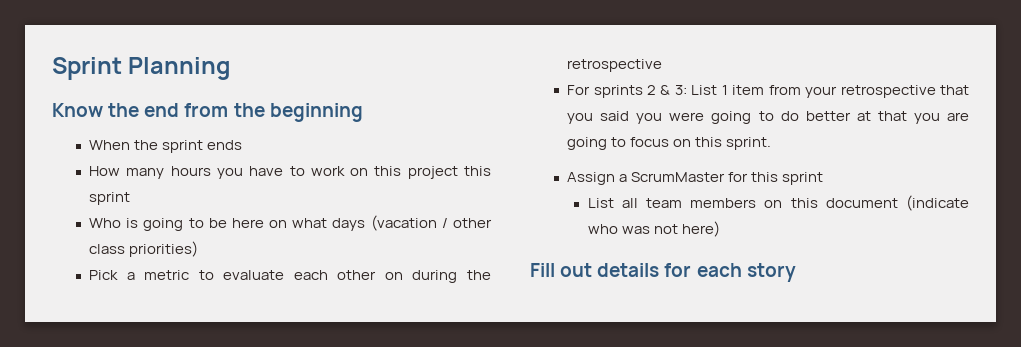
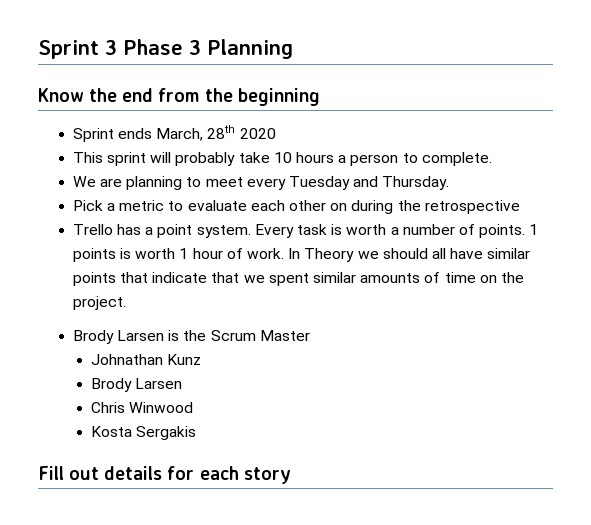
[52,57,122,80] Sprint -> [38,39,201,59] Sprint 3 Phase 3
[89,140,243,153] [89,166,491,179] [89,192,131,205] [89,215,492,231] [89,241,199,257] When the sprint ends // How many hours you have to work on this project this sprint // Who is going to be here on what days (vacation / other class priorities) -> [72,125,276,142] [72,152,492,166] [72,176,450,190] Sprint ends March, 28th 2020 // This sprint will probably take 10 hours a person to complete. // We are planning to meet every Tuesday and Thursday.
[567,85,969,98] [567,111,969,124] [567,137,772,150] [567,172,824,185] [587,195,969,211] [587,221,720,237] For sprints 2 & 3: List 1 item from your retrospective that you said you were going to do better at that you are going to focus on this sprint. // Assign a ScrumMaster for this sprint // List all team members on this document (indicate who was not here) -> [72,224,539,238] [72,248,531,262] [72,272,524,286] [72,296,126,310] [72,330,310,344] [90,354,201,365] [90,378,182,392] [90,402,193,413] [90,426,196,440] Trello has a point system. Every task is worth a number of points. 1 points is worth 1 hour of work. In Theory we should all have similar points that indicate that we spent similar amounts of time on the project. // Brody Larsen is the Scrum Master // Johnathan Kunz // Brody Larsen // Chris Winwood // Kosta Sergakis

